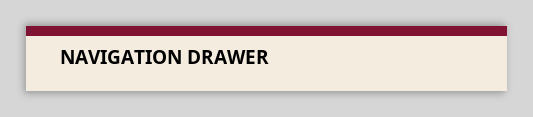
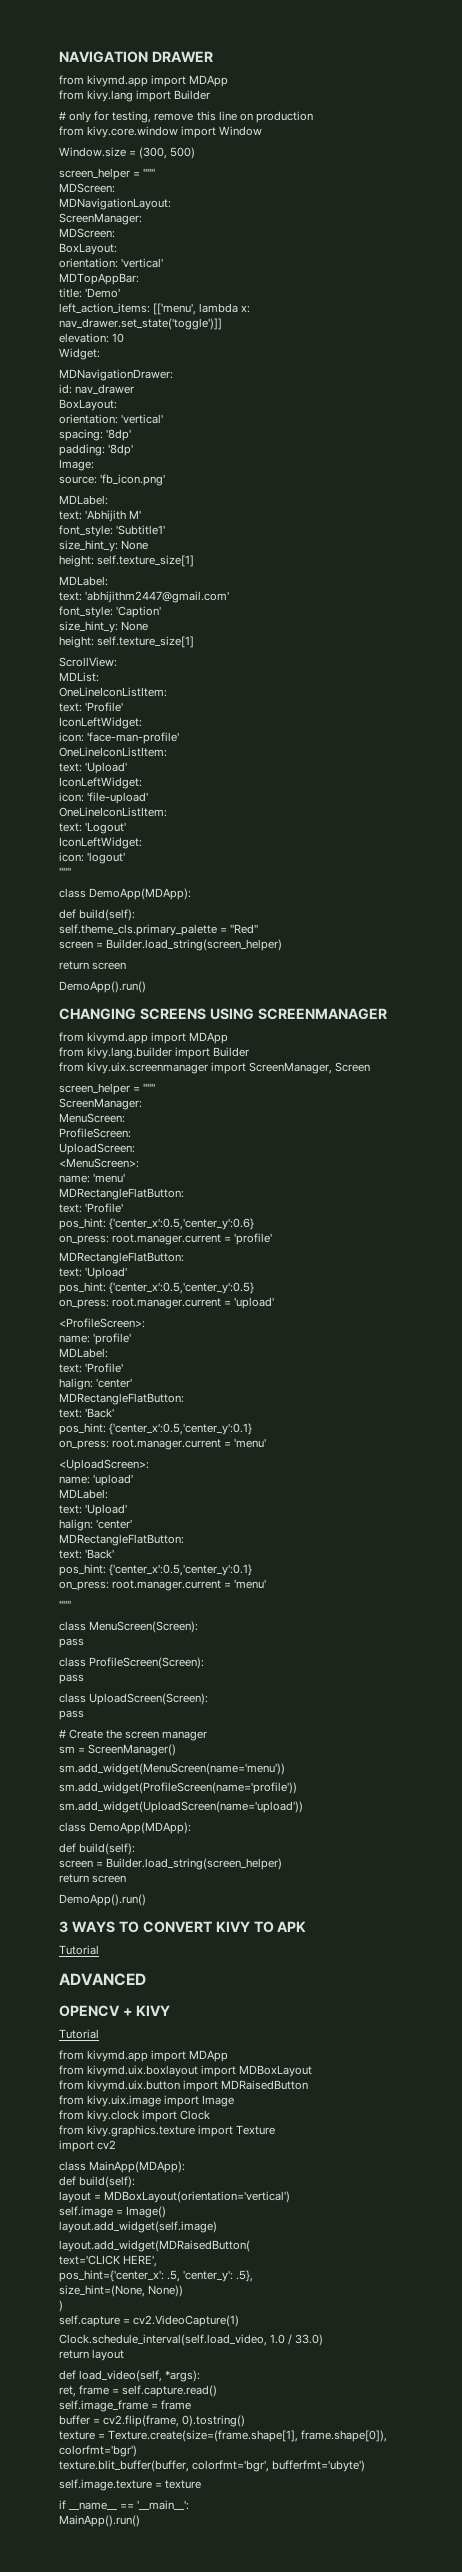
(270, 57) none -> [59,75,229,87] [59,90,211,102] [59,111,313,123] [59,126,263,138] [59,147,196,159] [59,168,156,180] [59,183,115,193] [59,198,171,210] [59,213,142,225] [59,228,115,238] [59,243,117,255] [59,258,164,268] [59,273,139,285] [59,288,121,298] [59,303,251,315] [59,318,222,330] [59,333,125,343] [59,348,100,360] [59,369,173,381] [59,384,135,394] [59,399,117,411] [59,414,164,424] [59,429,132,441] [59,444,134,456] [59,459,94,471] [59,474,166,486] [59,495,108,505] [59,510,142,522] [59,525,166,537] [59,540,149,552] [59,555,195,567] [59,576,108,586] [59,591,230,603] [59,606,162,618] [59,621,149,633] [59,636,195,648] [59,657,117,667] [59,672,99,682] [59,687,167,697] [59,702,124,712] [59,717,142,729] [59,732,180,744] [59,747,167,757] [59,762,128,774] [59,777,142,789] [59,792,149,804] [59,807,167,817] [59,822,127,834] [59,837,142,849] [59,852,126,864] [59,867,71,876] [59,888,192,900] [59,909,136,921] [59,924,259,936] [59,939,283,951] [59,961,127,970] [59,981,146,993] [59,1008,387,1020] [59,1032,229,1044] [59,1047,250,1059] [59,1062,371,1074] [59,1083,156,1095] [59,1098,142,1110] [59,1113,125,1123] [59,1128,131,1138] [59,1143,135,1155] [59,1158,139,1168] [59,1173,126,1183] [59,1188,184,1200] [59,1203,124,1213] [59,1218,255,1230] [59,1233,273,1245] [59,1252,184,1264] [59,1267,128,1279] [59,1282,255,1294] [59,1297,275,1309] [59,1318,145,1328] [59,1333,132,1345] [59,1348,108,1358] [59,1363,124,1373] [59,1378,133,1390] [59,1393,184,1405] [59,1408,115,1418] [59,1423,253,1435] [59,1438,267,1450] [59,1459,149,1471] [59,1474,134,1486] [59,1489,108,1499] [59,1504,128,1516] [59,1519,133,1531] [59,1534,184,1546] [59,1549,115,1559] [59,1564,253,1576] [59,1579,267,1591] [59,1600,71,1609] [59,1621,199,1633] [59,1638,84,1648] [59,1657,205,1669] [59,1674,84,1684] [59,1693,209,1705] [59,1710,84,1720] [59,1729,208,1741] [59,1744,177,1756] [59,1763,285,1775] [59,1782,297,1794] [59,1801,303,1813] [59,1822,192,1834] [59,1843,136,1855] [59,1858,283,1870] [59,1874,127,1883] [59,1894,146,1906] [59,1921,307,1933] [59,1945,99,1955] [59,1973,146,1986] [59,2005,170,2017] [59,2029,99,2039] [59,2050,229,2062] [59,2065,313,2077] [59,2080,309,2092] [59,2095,235,2107] [59,2110,211,2122] [59,2125,276,2137] [59,2140,117,2152] [59,2161,186,2173] [59,2176,136,2188] [59,2191,291,2203] [59,2206,167,2218] [59,2221,217,2233] [59,2240,250,2252] [59,2255,158,2267] [59,2270,254,2282] [59,2285,184,2297] [59,2300,63,2312] [59,2315,240,2327] [59,2334,324,2346] [59,2349,125,2361] [59,2370,201,2382] [59,2385,218,2397] [59,2400,192,2412] [59,2415,246,2427] [59,2430,388,2442] [59,2445,137,2457] [59,2460,366,2472] [59,2479,202,2491] [59,2500,190,2510] [59,2515,140,2527] // from kivymd.app import MDApp // from kivy.lang import Builder // # only for testing, remove this line on production // from kivy.core.window import Window // Window.size = (300, 500) // screen_helper = """ // MDScreen: // MDNavigationLayout: // ScreenManager: // MDScreen: // BoxLayout: // orientation: 'vertical' // MDTopAppBar: // title: 'Demo' // left_action_items: [['menu', lambda x: nav_drawer.set_state('toggle')]] // elevation: 10 // Widget: // MDNavigationDrawer: // id: nav_drawer // BoxLayout: // orientation: 'vertical' // spacing: '8dp' // padding: '8dp' // Image: // source: 'fb_icon.png' // MDLabel: // text: 'Abhijith M' // font_style: 'Subtitle1' // size_hint_y: None // height: self.texture_size[1] // MDLabel: // text: 'abhijithm2447@gmail.com' // font_style: 'Caption' // size_hint_y: None // height: self.texture_size[1] // ScrollView: // MDList: // OneLineIconListItem: // text: 'Profile' // IconLeftWidget: // icon: 'face-man-profile' // OneLineIconListItem: // text: 'Upload' // IconLeftWidget: // icon: 'file-upload' // OneLineIconListItem: // text: 'Logout' // IconLeftWidget: // icon: 'logout' // """ // class DemoApp(MDApp): // def build(self): // self.theme_cls.primary_palette = "Red" // screen = Builder.load_string(screen_helper) // return screen // DemoApp().run() // CHANGING SCREENS USING SCREENMANAGER // from kivymd.app import MDApp // from kivy.lang.builder import Builder // from kivy.uix.screenmanager import ScreenManager, Screen // screen_helper = """ // ScreenManager: // MenuScreen: // ProfileScreen: // UploadScreen: // <MenuScreen>: // name: 'menu' // MDRectangleFlatButton: // text: 'Profile' // pos_hint: {'center_x':0.5,'center_y':0.6} // on_press: root.manager.current = 'profile' // MDRectangleFlatButton: // text: 'Upload' // pos_hint: {'center_x':0.5,'center_y':0.5} // on_press: root.manager.current = 'upload' // <ProfileScreen>: // name: 'profile' // MDLabel: // text: 'Profile' // halign: 'center' // MDRectangleFlatButton: // text: 'Back' // pos_hint: {'center_x':0.5,'center_y':0.1} // on_press: root.manager.current = 'menu' // <UploadScreen>: // name: 'upload' // MDLabel: // text: 'Upload' // halign: 'center' // MDRectangleFlatButton: // text: 'Back' // pos_hint: {'center_x':0.5,'center_y':0.1} // on_press: root.manager.current = 'menu' // """ // class MenuScreen(Screen): // pass // class ProfileScreen(Screen): // pass // class UploadScreen(Screen): // pass // # Create the screen manager // sm = ScreenManager() // sm.add_widget(MenuScreen(name='menu')) // sm.add_widget(ProfileScreen(name='profile')) // sm.add_widget(UploadScreen(name='upload')) // class DemoApp(MDApp): // def build(self): // screen = Builder.load_string(screen_helper) // return screen // DemoApp().run() // 3 WAYS TO CONVERT KIVY TO APK // Tutorial // ADVANCED // OPENCV + KIVY // Tutorial // from kivymd.app import MDApp // from kivymd.uix.boxlayout import MDBoxLayout // from kivymd.uix.button import MDRaisedButton // from kivy.uix.image import Image // from kivy.clock import Clock // from kivy.graphics.texture import Texture // import cv2 // class MainApp(MDApp): // def build(self): // layout = MDBoxLayout(orientation='vertical') // self.image = Image() // layout.add_widget(self.image) // layout.add_widget(MDRaisedButton( // text='CLICK HERE', // pos_hint={'center_x': .5, 'center_y': .5}, // size_hint=(None, None)) // ) // self.capture = cv2.VideoCapture(1) // Clock.schedule_interval(self.load_video, 1.0 / 33.0) // return layout // def load_video(self, *args): // ret, frame = self.capture.read() // self.image_frame = frame // buffer = cv2.flip(frame, 0).tostring() // texture = Texture.create(size=(frame.shape[1], frame.shape[0]), colorfmt='bgr') // texture.blit_buffer(buffer, colorfmt='bgr', bufferfmt='ubyte') // self.image.texture = texture // if __name__ == '__main__': // MainApp().run()

